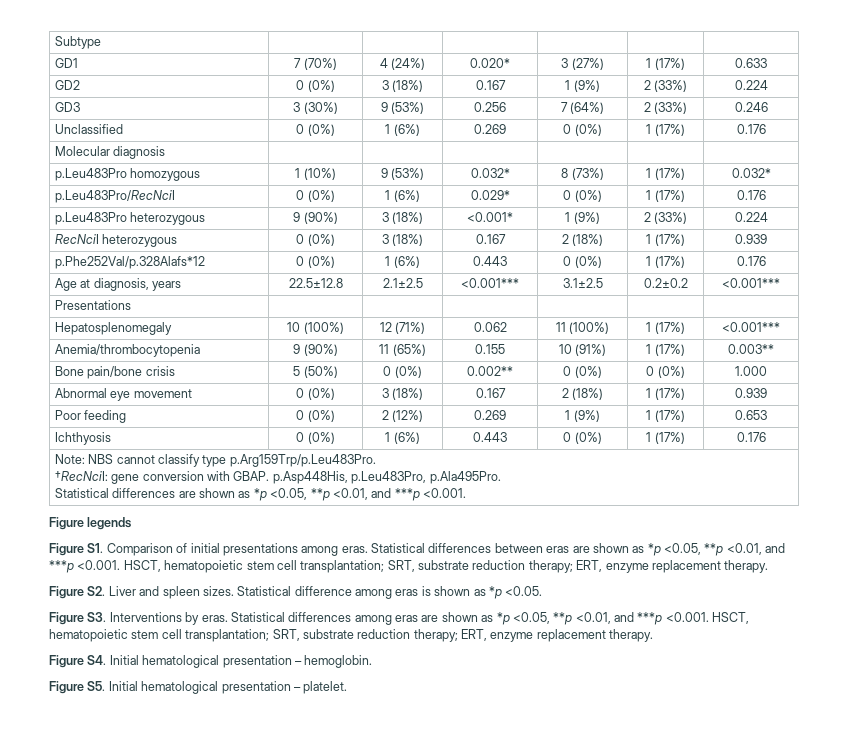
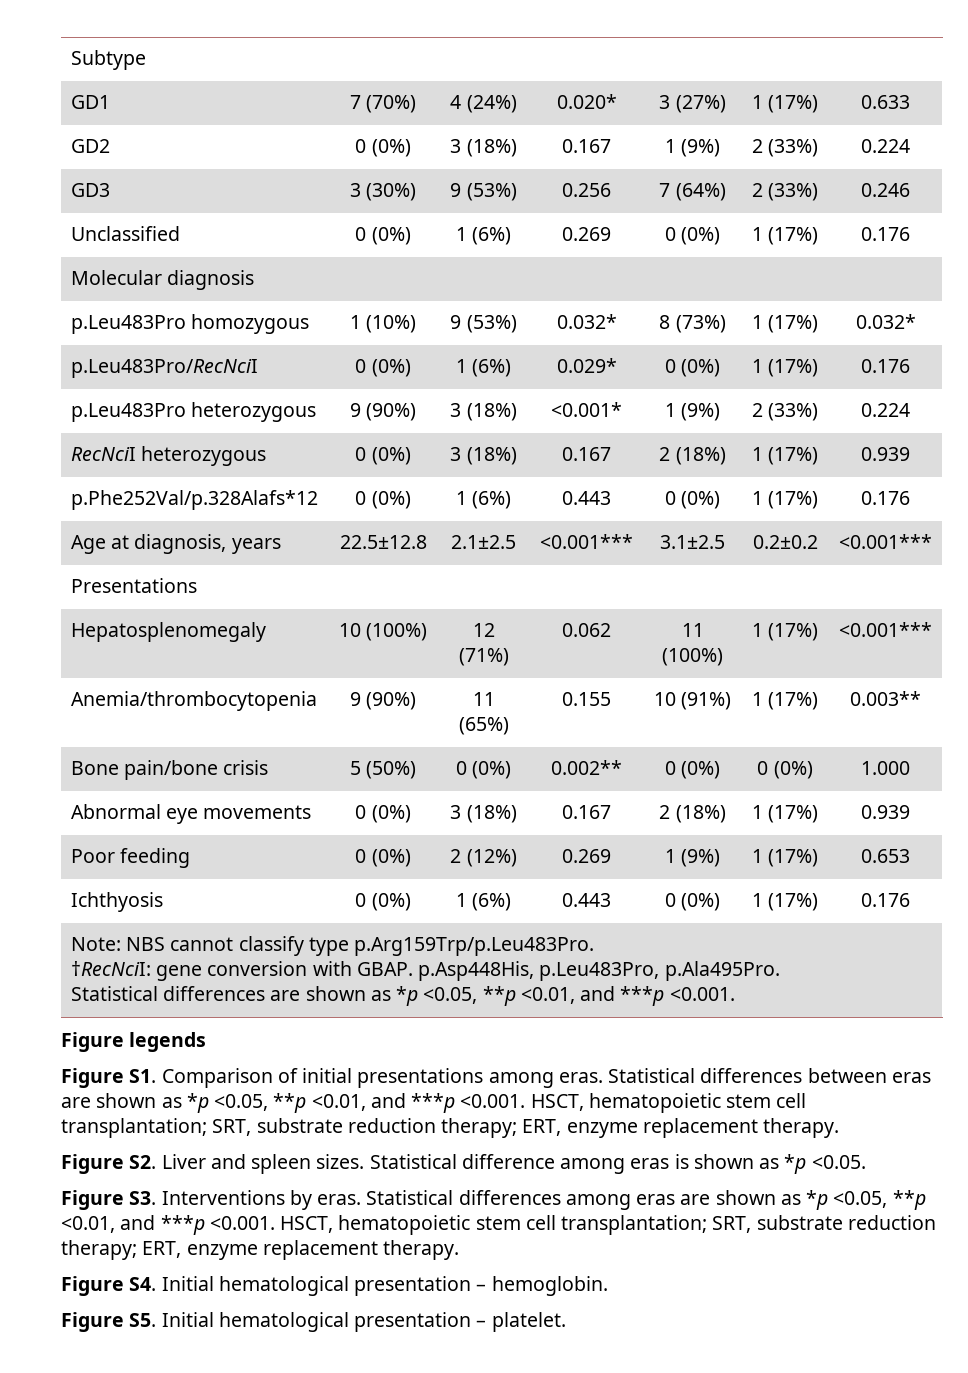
[133,389,192,398] movement -> [203,805,312,819] movements

